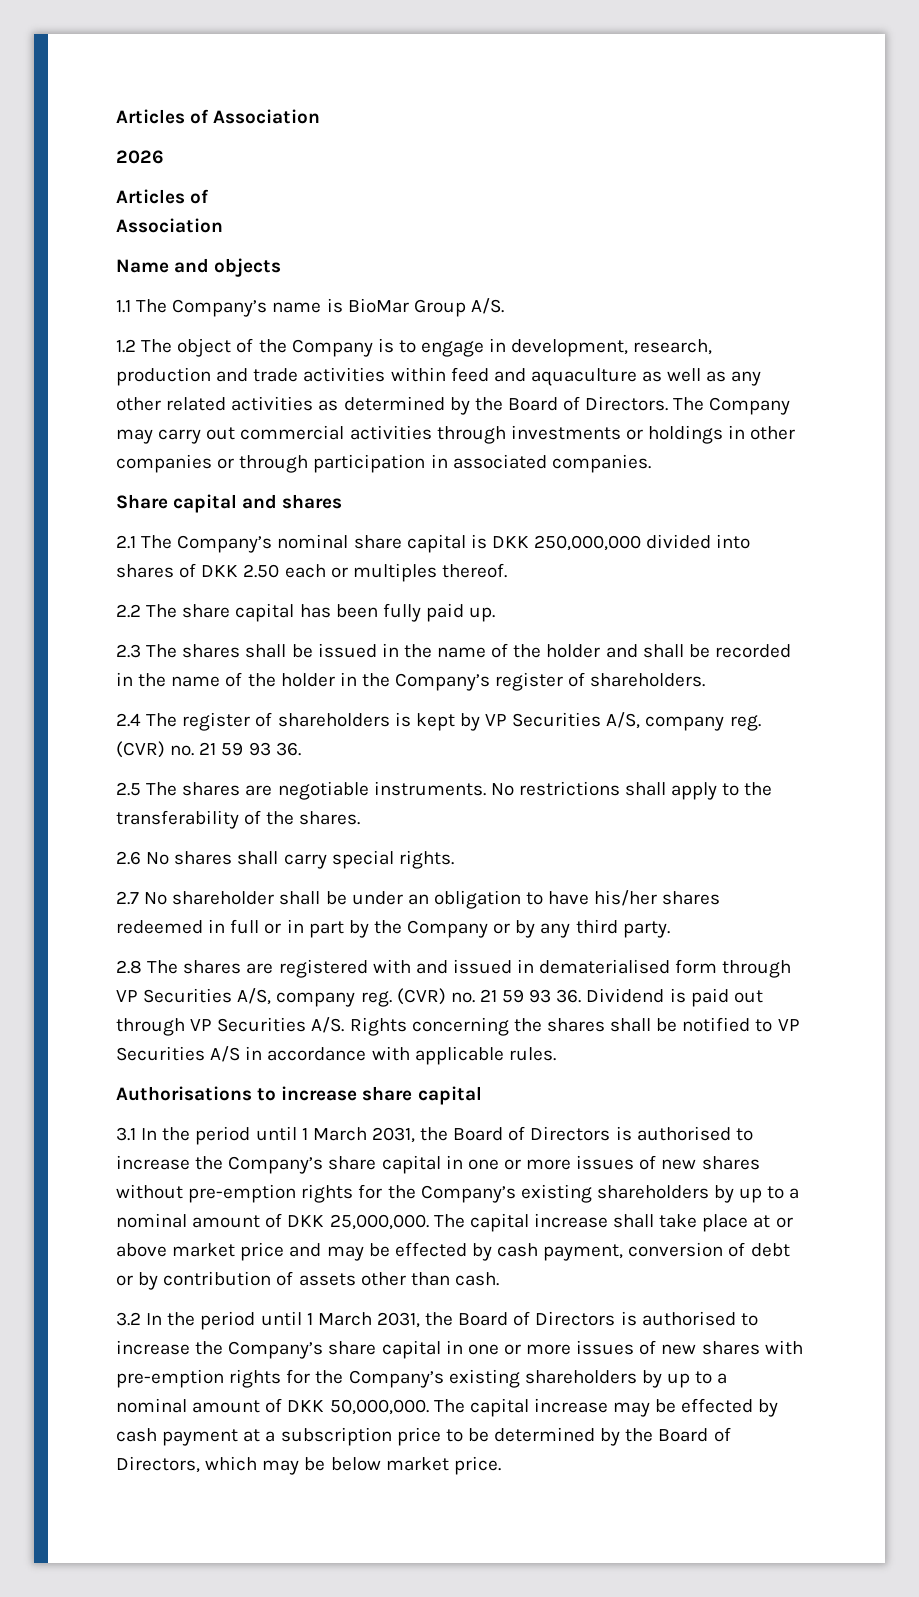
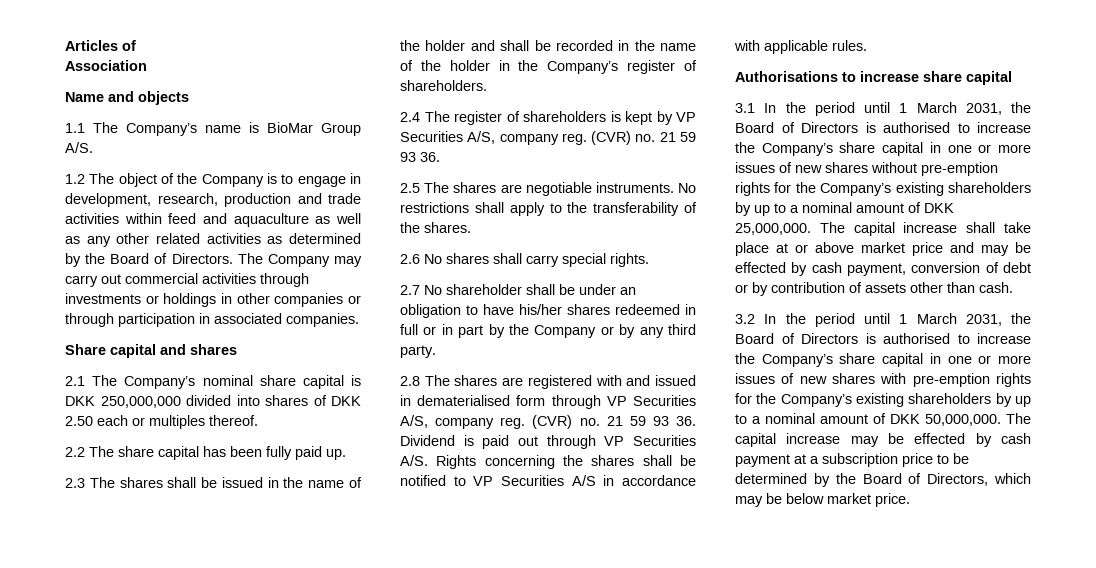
[116,109,321,124] [116,150,164,164] [116,189,210,204] Articles of Association // 2026 // Articles of -> [65,40,136,51] Articles of

